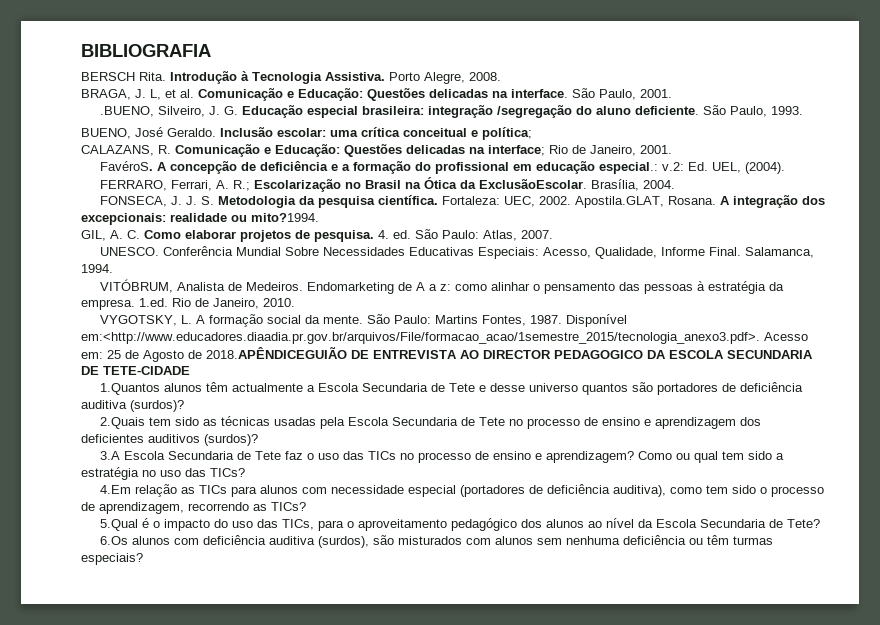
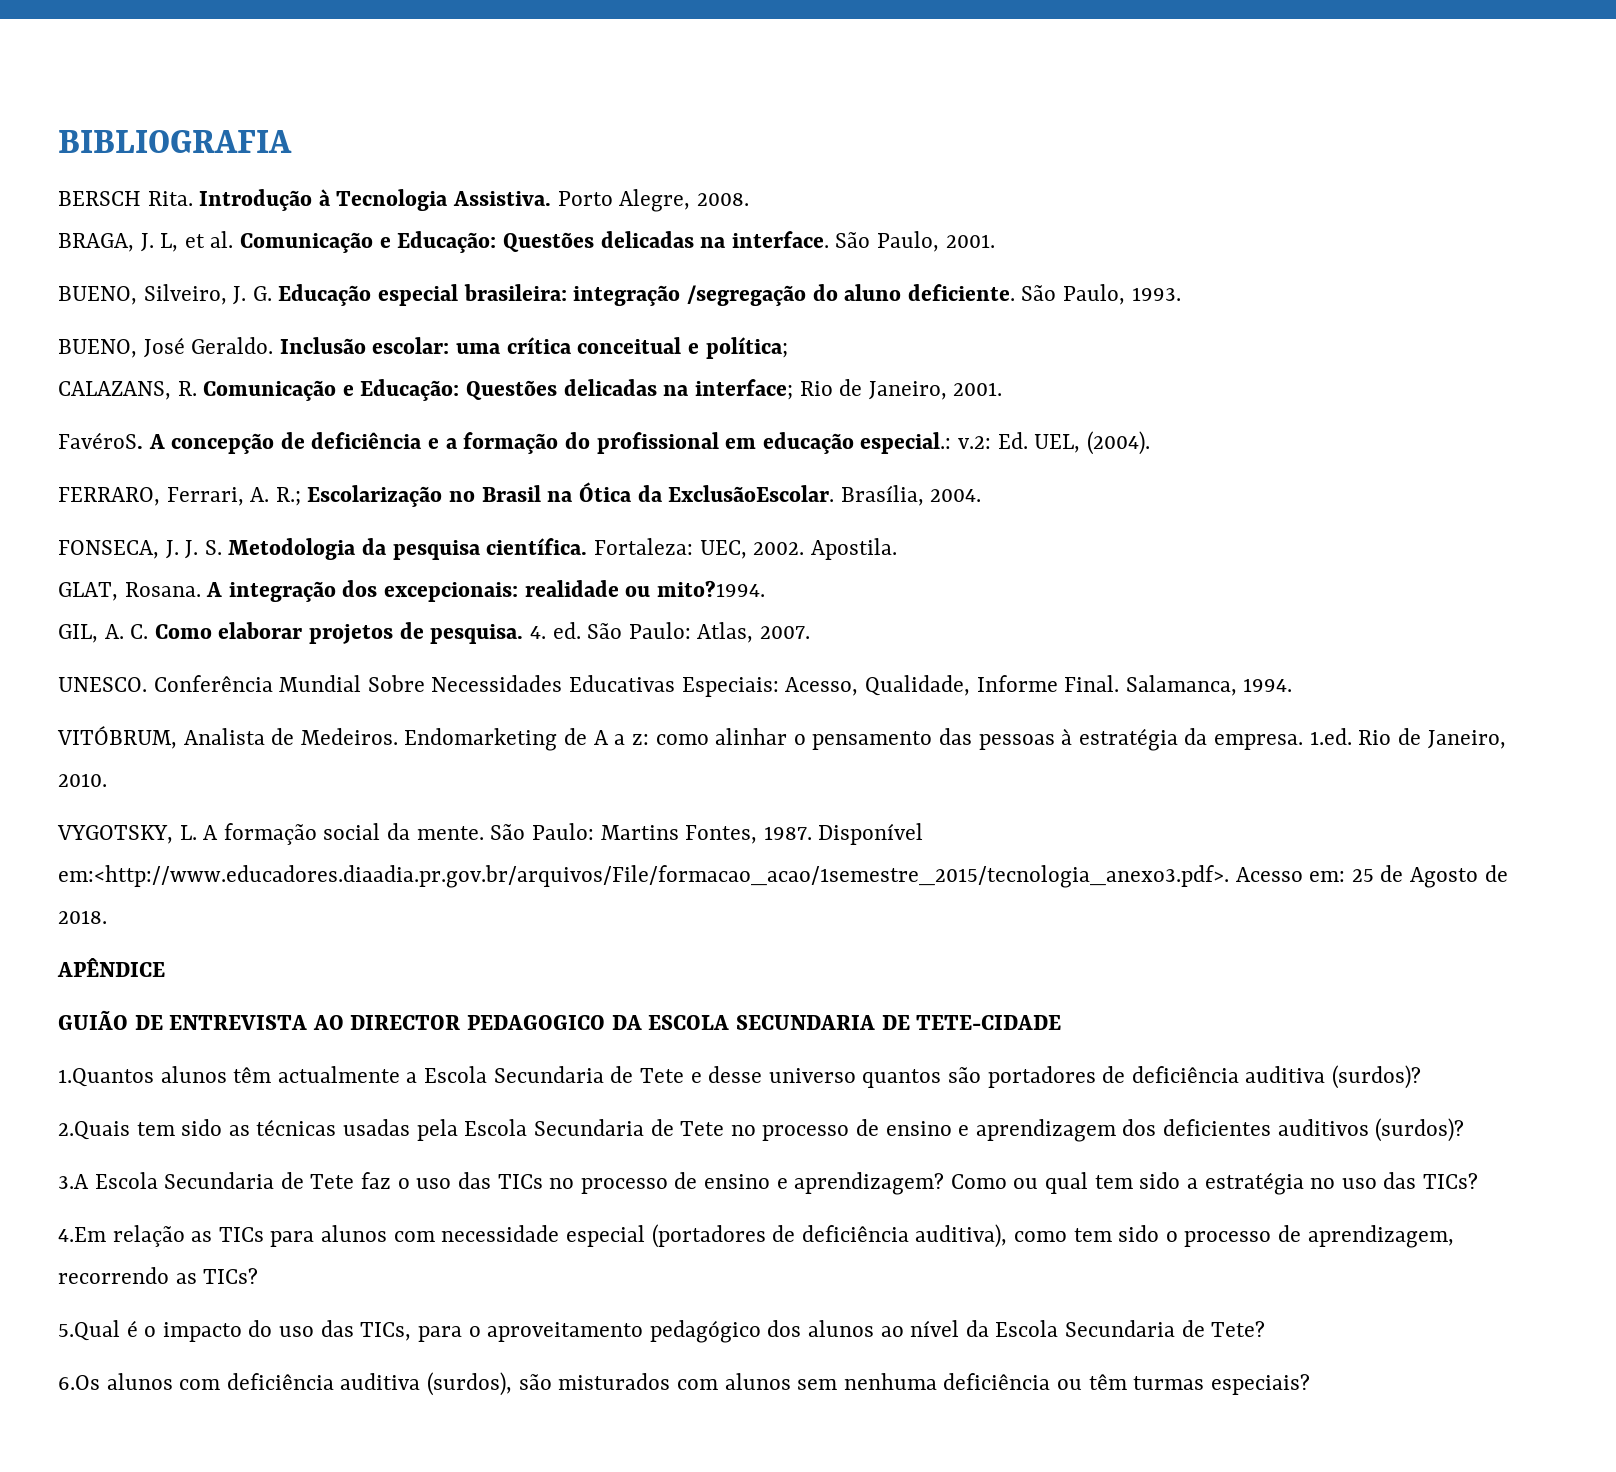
[100,106,155,117] .BUENO, -> [58,286,137,305] BUENO,
[575,196,665,208] Apostila.GLAT, -> [810,538,897,560] [58,582,118,601] Apostila. // GLAT,
[206,347,347,359] 2018.APÊNDICEGUIÃO -> [58,910,107,924] [57,958,165,977] [58,1010,128,1030] 2018. // APÊNDICE // GUIÃO

